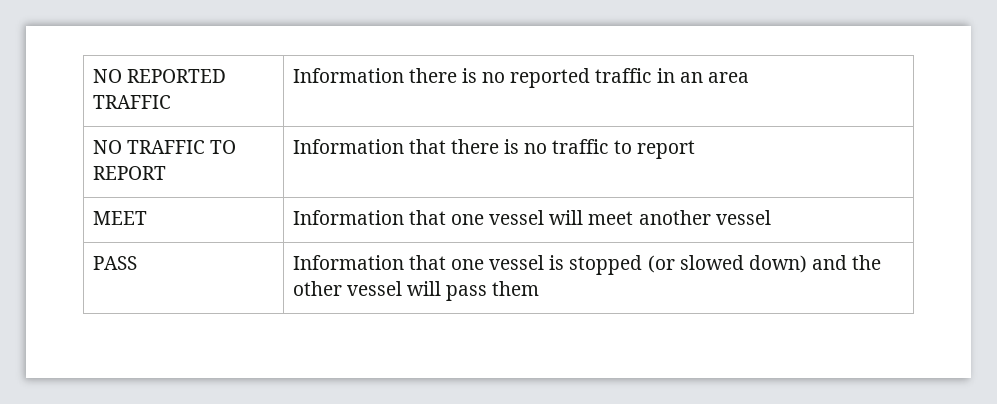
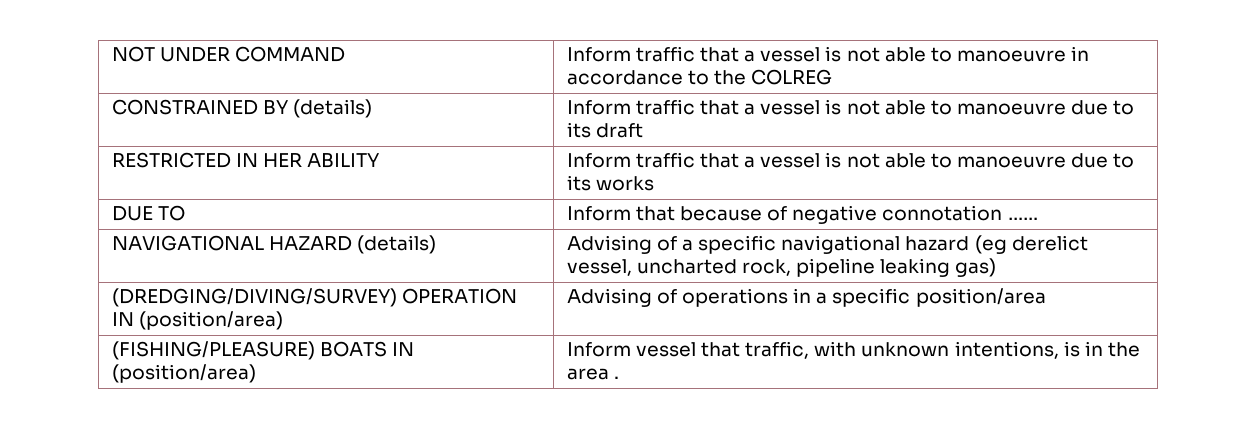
[92,69,226,83] [92,95,171,109] [292,68,749,88] [92,140,237,154] [92,166,166,180] [292,139,695,159] [92,211,147,225] [292,210,771,225] [92,256,137,270] [292,255,882,275] [292,281,540,301] NO REPORTED TRAFFIC | Information there is no reported traffic in an area // NO TRAFFIC TO REPORT | Information that there is no traffic to report // MEET | Information that one vessel will meet another vessel // PASS | Information that one vessel is stopped (or slowed down) and the other vessel will pass them -> [111,46,346,62] [566,46,1090,62] [566,69,833,85] [111,99,373,118] [566,99,1135,115] [566,122,643,138] [111,152,381,168] [566,152,1135,168] [566,175,654,191] [111,205,185,221] [566,205,1038,224] [111,235,437,254] [566,235,1088,254] [566,258,997,277] [111,288,517,307] [111,311,283,330] [566,288,1046,307] [111,341,415,360] [111,364,256,383] [566,341,1140,359] [566,368,619,380] NOT UNDER COMMAND | Inform traffic that a vessel is not able to manoeuvre in accordance to the COLREG // CONSTRAINED BY (details) | Inform traffic that a vessel is not able to manoeuvre due to its draft // RESTRICTED IN HER ABILITY | Inform traffic that a vessel is not able to manoeuvre due to its works // DUE TO | Inform that because of negative connotation …… // NAVIGATIONAL HAZARD (details) | Advising of a specific navigational hazard (eg derelict vessel, uncharted rock, pipeline leaking gas) // (DREDGING/DIVING/SURVEY) OPERATION IN (position/area) | Advising of operations in a specific position/area // (FISHING/PLEASURE) BOATS IN (position/area) | Inform vessel that traffic, with unknown intentions, is in the area .

